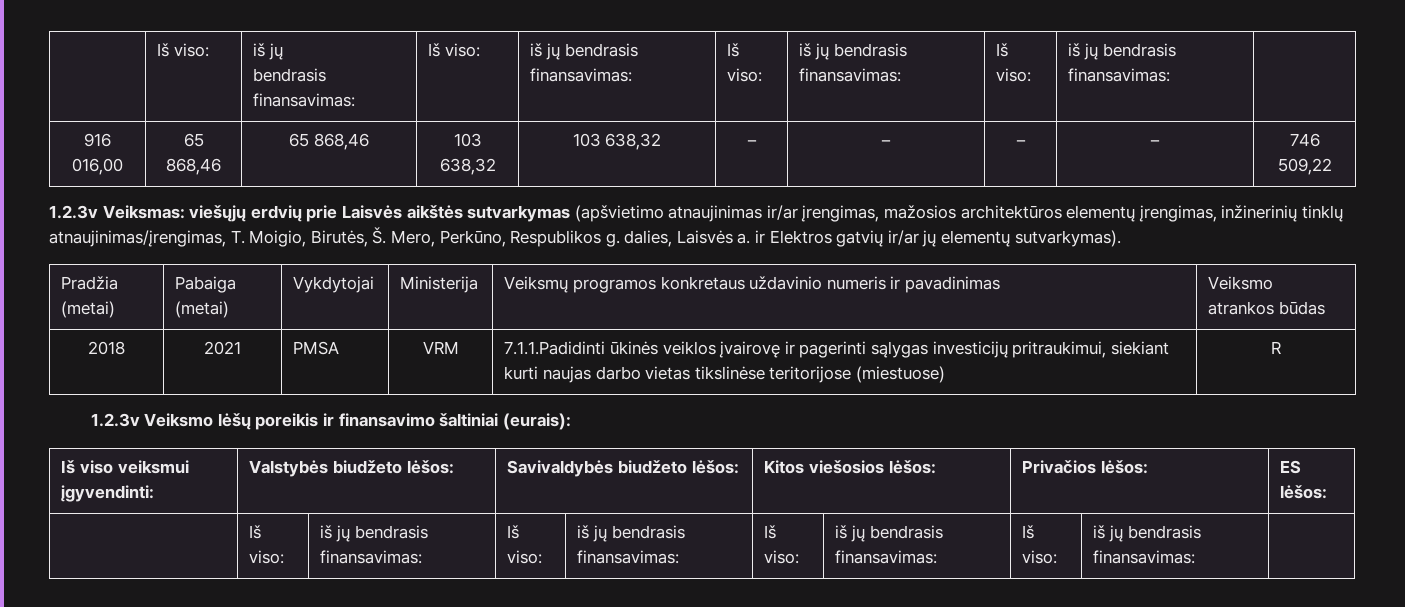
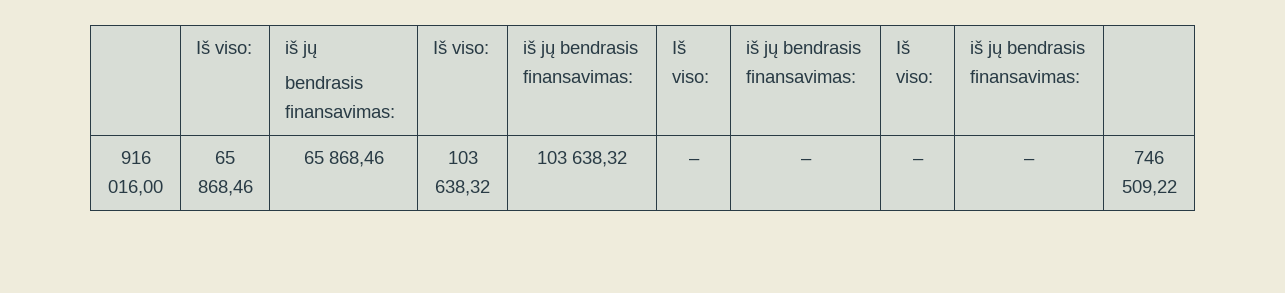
[49,205,1344,222] [49,227,1121,247] [61,276,119,290] [61,301,116,318] [175,276,237,293] [175,301,230,318] [293,276,375,293] [400,276,479,293] [504,276,1000,293] [1208,276,1274,290] [1208,301,1325,315] [88,341,125,355] [204,341,241,355] [293,341,340,355] [422,341,459,354] [504,341,1169,358] [504,366,945,383] [1271,341,1281,354] [90,413,571,430] [61,460,189,474] [61,485,155,502] [249,460,454,477] [507,460,739,477] [764,460,936,474] [1022,460,1148,474] [1280,460,1302,474] [1280,485,1328,499] [249,525,262,539] [249,550,285,564] [320,525,428,542] [320,550,423,564] [507,525,520,539] [507,550,543,564] [577,525,685,542] [577,550,680,564] [764,525,777,539] [764,550,800,564] [835,525,943,542] [835,550,938,564] [1022,525,1035,539] [1022,550,1058,564] [1093,525,1201,542] [1093,550,1196,564] // 1.2.3v Veiksmas: viešųjų erdvių prie Laisvės aikštės sutvarkymas (apšvietimo atnaujinimas ir/ar įrengimas, mažosios architektūros elementų įrengimas, inžinerinių tinklų atnaujinimas/įrengimas, T. Moigio, Birutės, Š. Mero, Perkūno, Respublikos g. dalies, Laisvės a. ir Elektros gatvių ir/ar jų elementų sutvarkymas). // Pradžia (metai) | Pabaiga (metai) | Vykdytojai | Ministerija | Veiksmų programos konkretaus uždavinio numeris ir pavadinimas | Veiksmo atrankos būdas // 2018 | 2021 | PMSA | VRM | 7.1.1.Padidinti ūkinės veiklos įvairovę ir pagerinti sąlygas investicijų pritraukimui, siekiant kurti naujas darbo vietas tikslinėse teritorijose (miestuose) | R // 1.2.3v Veiksmo lėšų poreikis ir finansavimo šaltiniai (eurais): // Iš viso veiksmui įgyvendinti: | Valstybės biudžeto lėšos: | Savivaldybės biudžeto lėšos: | Kitos viešosios lėšos: | Privačios lėšos: | ES lėšos: // | Iš viso: | iš jų bendrasis finansavimas: | Iš viso: | iš jų bendrasis finansavimas: | Iš viso: | iš jų bendrasis finansavimas: | Iš viso: | iš jų bendrasis finansavimas: | -> (1177, 188) none

